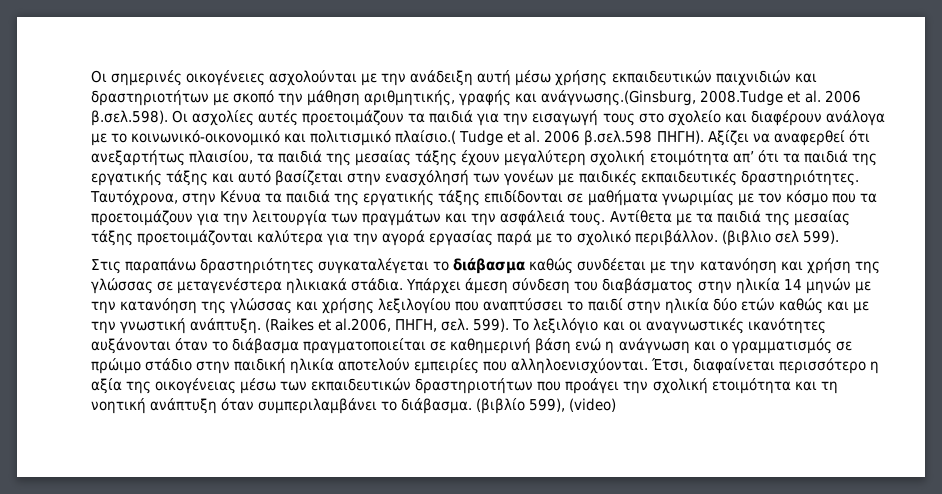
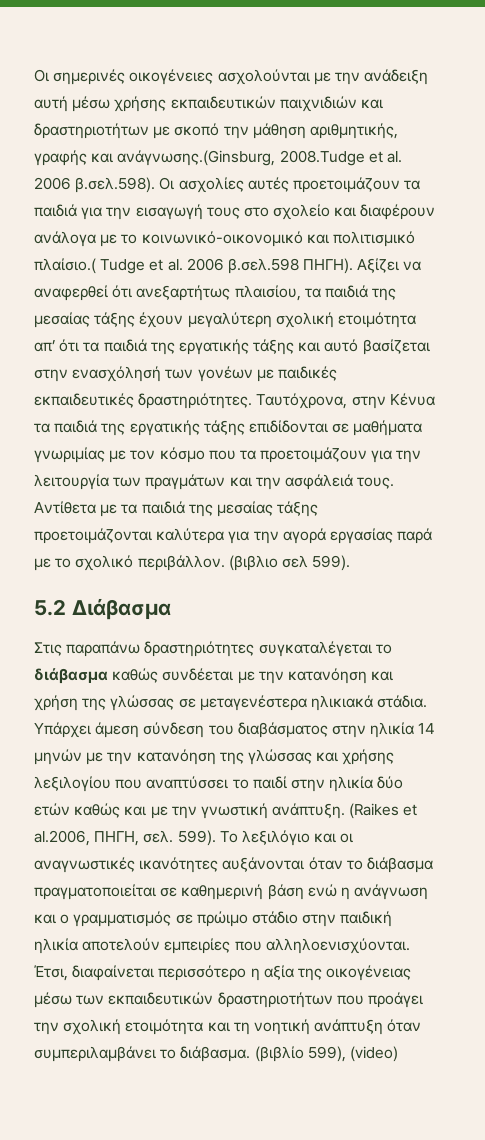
(839, 237) none -> [34,598,171,620] // 5.2 Διάβασμα

